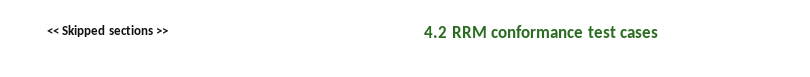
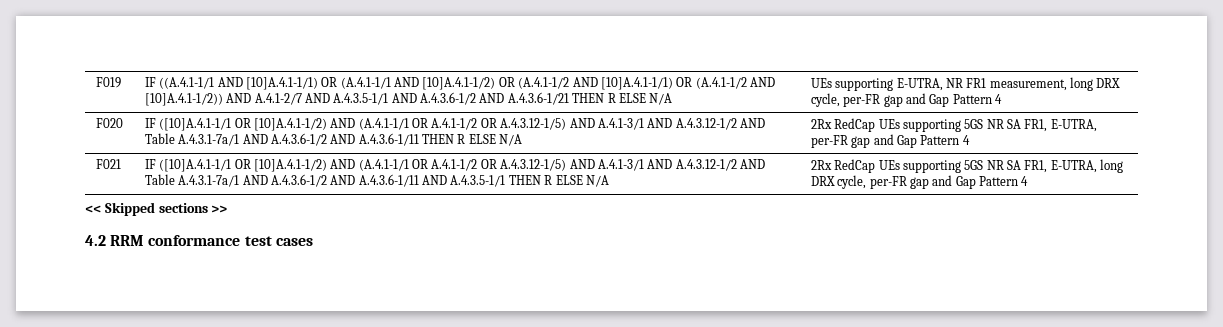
(47, 31) none -> [95,77,121,88] [144,77,776,90] [144,92,673,106] [810,77,1121,91] [810,93,1003,107] [95,118,123,128] [144,118,766,131] [144,133,523,146] [810,118,1097,132] [810,134,970,148] [95,159,121,169] [144,159,766,172] [144,174,609,187] [810,159,1124,173] [810,175,1029,189] F019 | IF ((A.4.1-1/1 AND [10]A.4.1-1/1) OR (A.4.1-1/1 AND [10]A.4.1-1/2) OR (A.4.1-1/2 AND [10]A.4.1-1/1) OR (A.4.1-1/2 AND [10]A.4.1-1/2)) AND A.4.1-2/7 AND A.4.3.5-1/1 AND A.4.3.6-1/2 AND A.4.3.6-1/21 THEN R ELSE N/A | UEs supporting E-UTRA, NR FR1 measurement, long DRX cycle, per-FR gap and Gap Pattern 4 // F020 | IF ([10]A.4.1-1/1 OR [10]A.4.1-1/2) AND (A.4.1-1/1 OR A.4.1-1/2 OR A.4.3.12-1/5) AND A.4.1-3/1 AND A.4.3.12-1/2 AND Table A.4.3.1-7a/1 AND A.4.3.6-1/2 AND A.4.3.6-1/11 THEN R ELSE N/A | 2Rx RedCap UEs supporting 5GS NR SA FR1, E-UTRA, per-FR gap and Gap Pattern 4 // F021 | IF ([10]A.4.1-1/1 OR [10]A.4.1-1/2) AND (A.4.1-1/1 OR A.4.1-1/2 OR A.4.3.12-1/5) AND A.4.1-3/1 AND A.4.3.12-1/2 AND Table A.4.3.1-7a/1 AND A.4.3.6-1/2 AND A.4.3.6-1/11 AND A.4.3.5-1/1 THEN R ELSE N/A | 2Rx RedCap UEs supporting 5GS NR SA FR1, E-UTRA, long DRX cycle, per-FR gap and Gap Pattern 4 //

